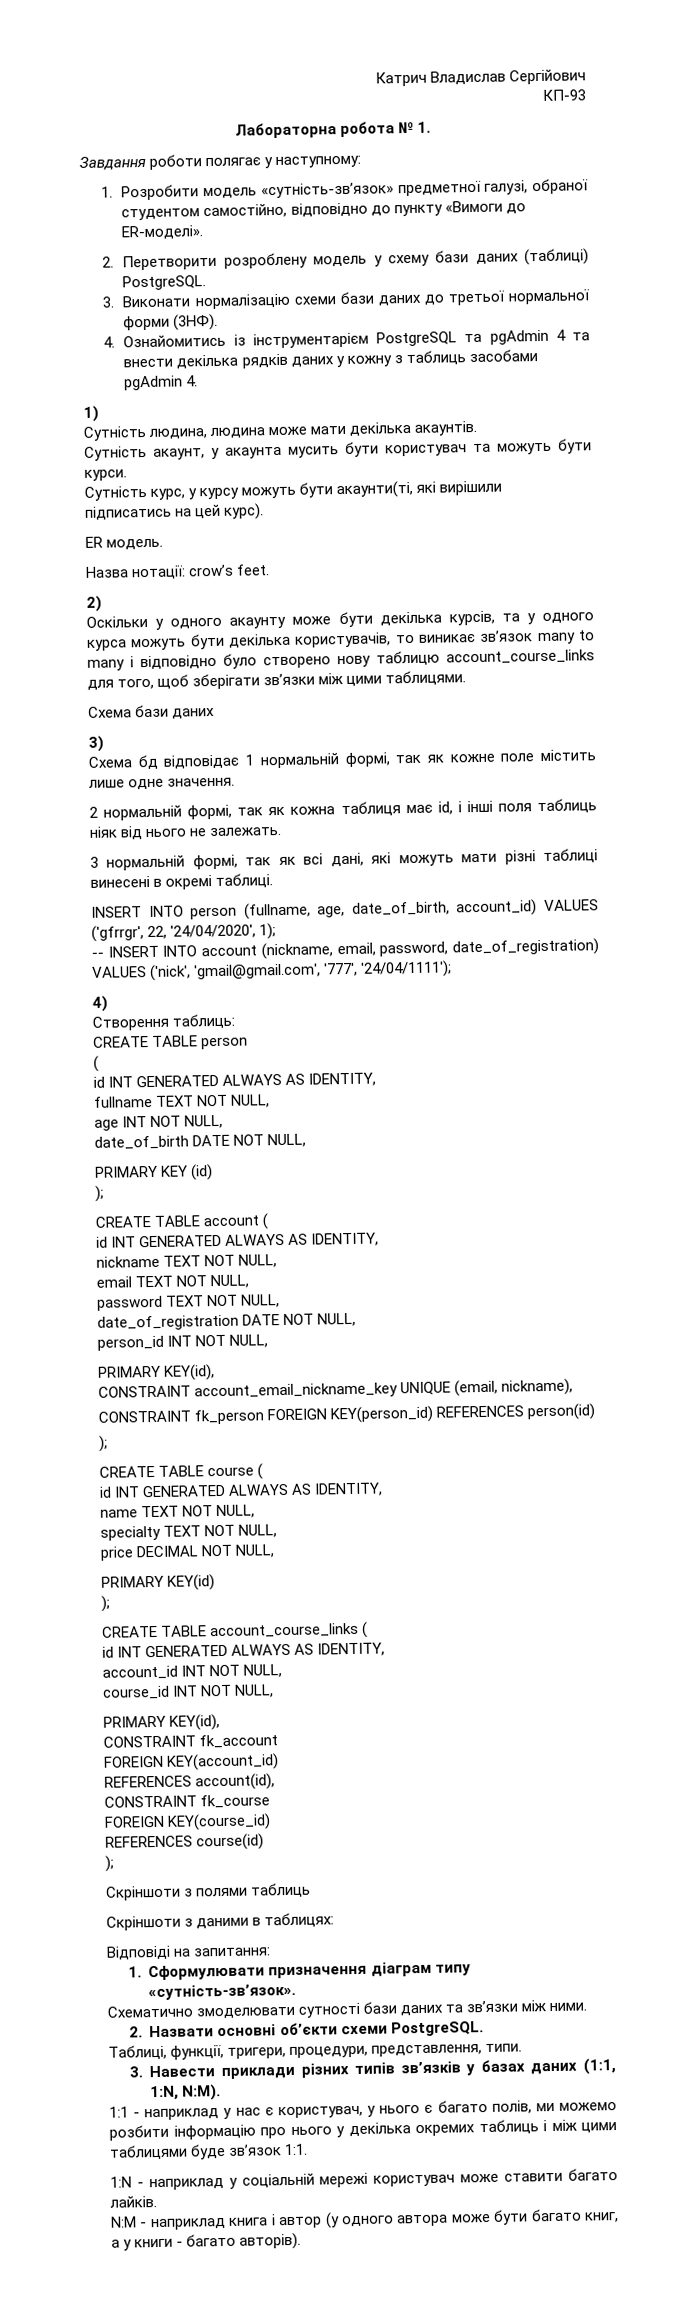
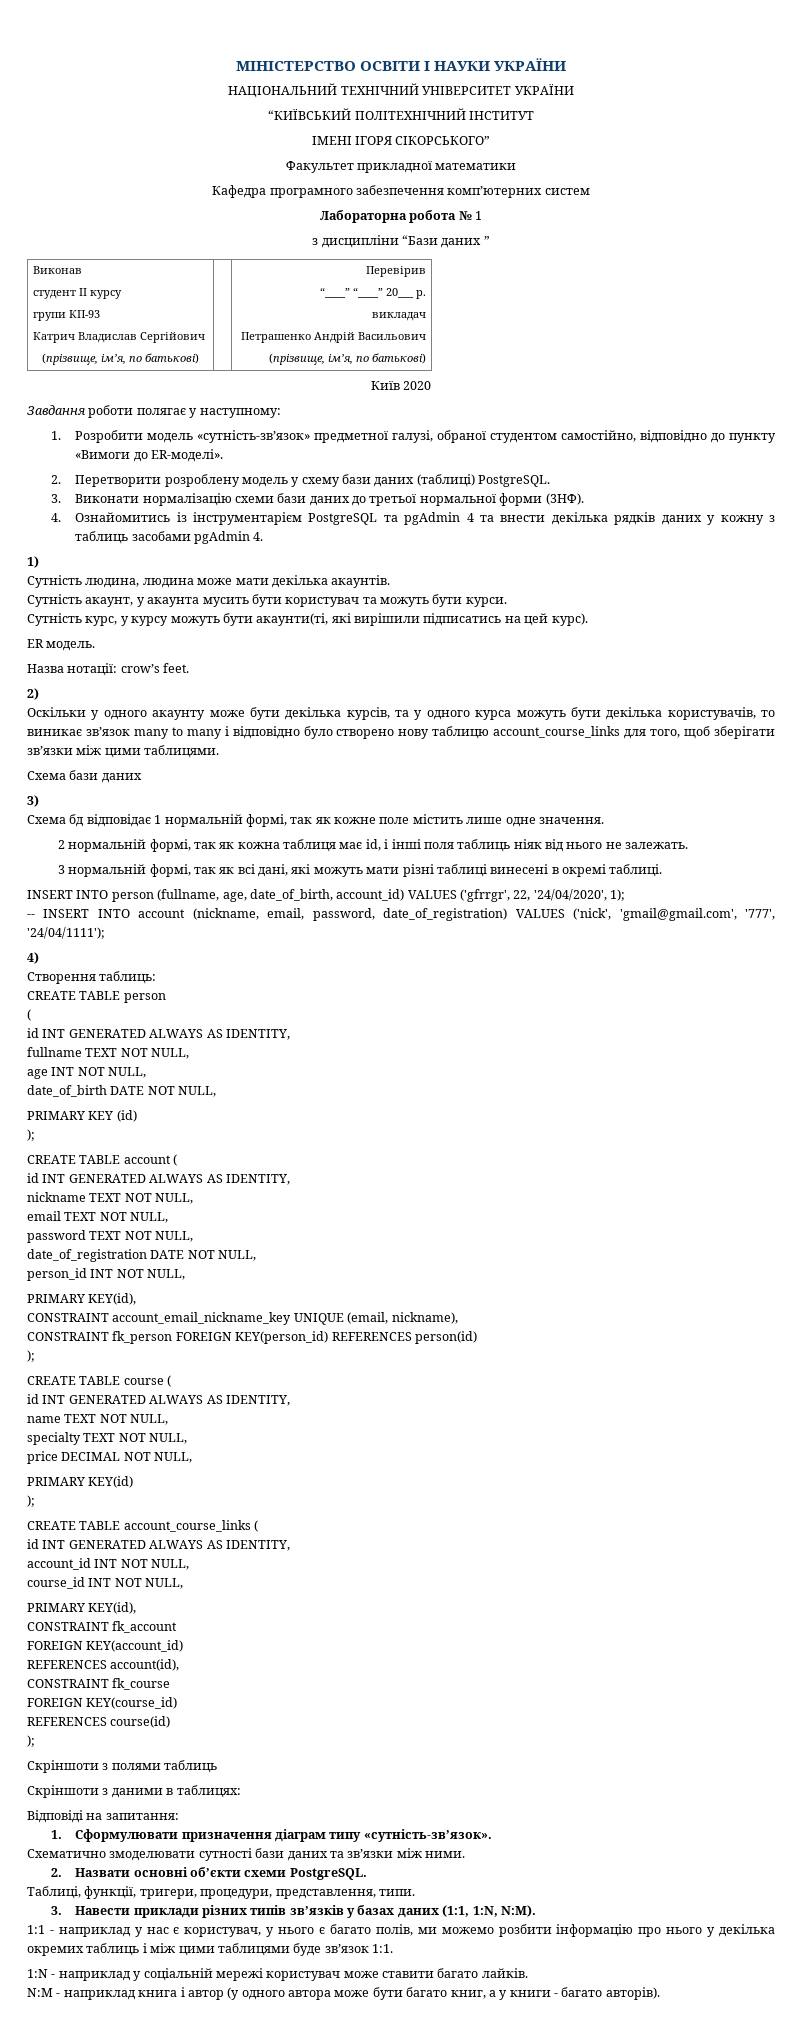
[374,68,586,87] [542,89,586,101] [234,121,432,139] Катрич Владислав Сергійович // КП-93 // Лабораторна робота № 1. -> [235,58,567,71] [228,83,574,98] [268,108,534,120] [311,136,491,145] [285,161,517,173] [212,185,590,198] [319,210,483,223] [312,235,490,248] [32,266,82,274] [32,288,122,299] [32,310,100,321] [32,332,205,343] [42,353,200,365] [366,266,427,277] [320,287,427,299] [372,312,427,321] [241,332,427,343] [269,353,427,365] [370,381,432,390] МIНIСТЕРСТВО ОСВIТИ І НАУКИ УКРАЇНИ // НАЦІОНАЛЬНИЙ ТЕХНІЧНИЙ УНІВЕРСИТЕТ УКРАЇНИ // “КИЇВСЬКИЙ ПОЛІТЕХНІЧНИЙ ІНСТИТУТ // ІМЕНІ ІГОРЯ СІКОРСЬКОГО” // Факультет прикладної математики // Кафедра програмного забезпечення комп’ютерних систем // Лабораторна робота № 1 // з дисципліни “Бази даних ” // Виконав // студент II курсу // групи КП-93 // Катрич Владислав Сергійович // (прізвище, ім’я, по батькові) | | Перевірив // “____” “____” 20___ р. // викладач // Петрашенко Андрій Васильович // (прізвище, ім’я, по батькові) // Київ 2020

